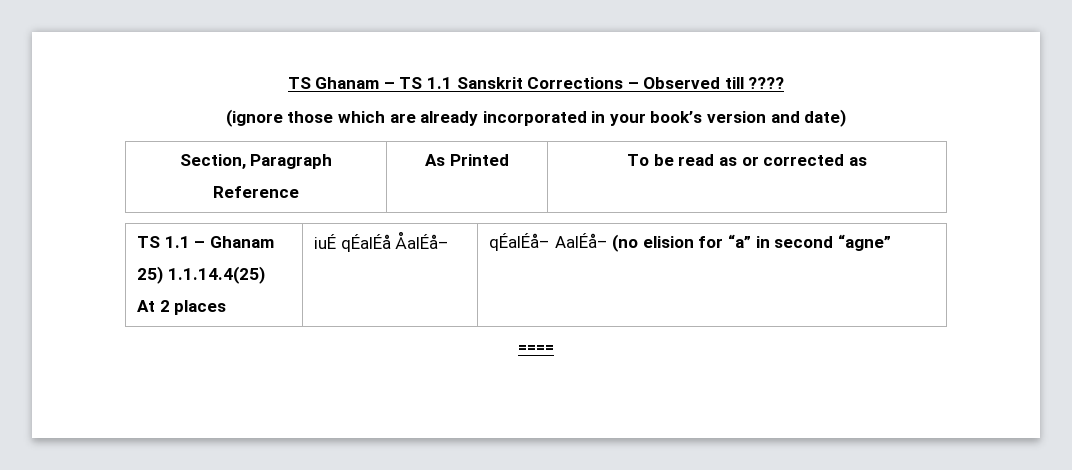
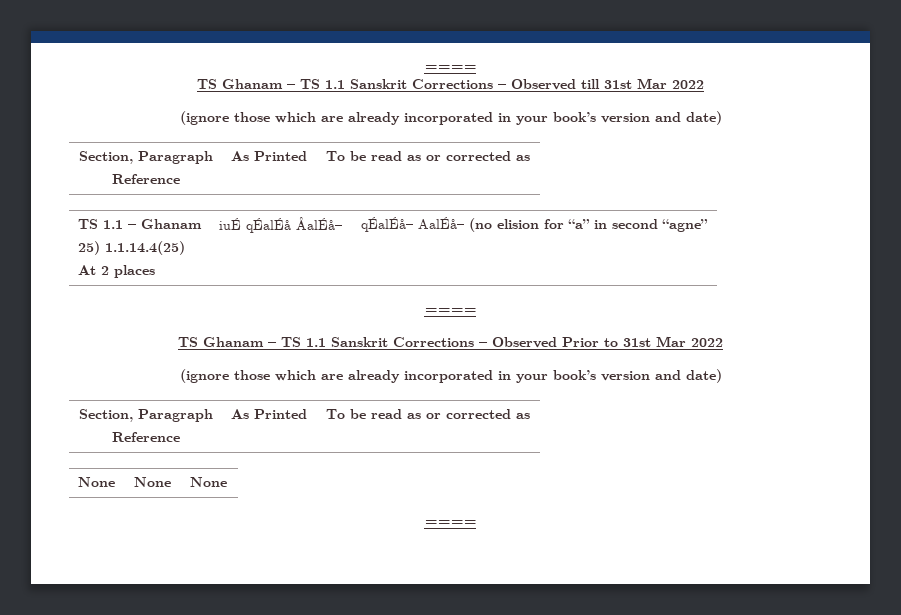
(287, 83) none -> [424,65,477,71] ==== //
[748,77,785,89] ???? -> [604,78,704,89] 31st Mar 2022
(554, 349) none -> [178,336,723,348] [179,369,722,383] [78,409,213,422] [111,432,180,442] [231,409,307,419] [326,409,530,419] [78,477,116,487] [134,477,172,487] [190,477,228,487] [424,520,477,526] // TS Ghanam – TS 1.1 Sanskrit Corrections – Observed Prior to 31st Mar 2022 // (ignore those which are already incorporated in your book’s version and date) // Section, Paragraph // Reference | As Printed | To be read as or corrected as // None | None | None // ====

